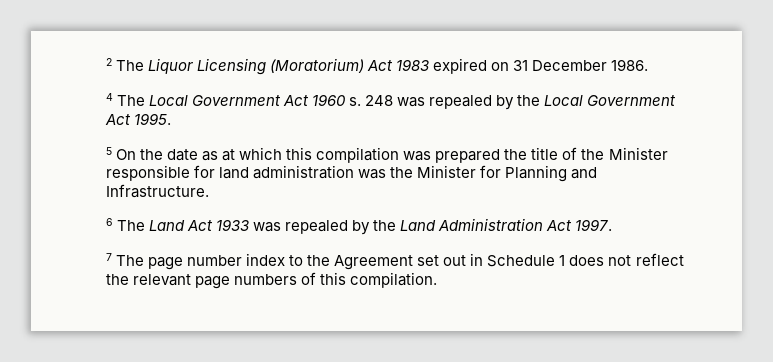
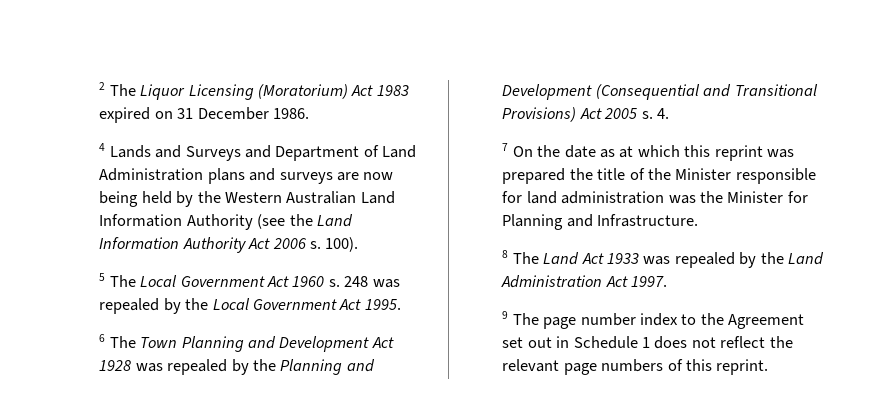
(113, 97) none -> [109,145,417,161] [99,168,394,184] [99,191,395,207] [99,214,353,230] [99,237,359,253] [99,273,106,281] Lands and Surveys and Department of Land Administration plans and surveys are now being held by the Western Australian Land Information Authority (see the Land Information Authority Act 2006 s. 100). // 5
[105,147,112,155] 5 -> [99,334,394,352] [99,359,375,375] [502,84,818,100] [502,107,669,122] [502,143,509,151] 6 The Town Planning and Development Act 1928 was repealed by the Planning and Development (Consequential and Transitional Provisions) Act 2005 s. 4. // 7
[316,147,400,163] compilation -> [714,145,763,161] reprint
[105,218,113,226] 6 -> [502,250,509,258] 8
[105,253,112,261] 7 -> [502,311,509,319] 9
[350,272,438,288] compilation. -> [716,359,769,375] reprint.

